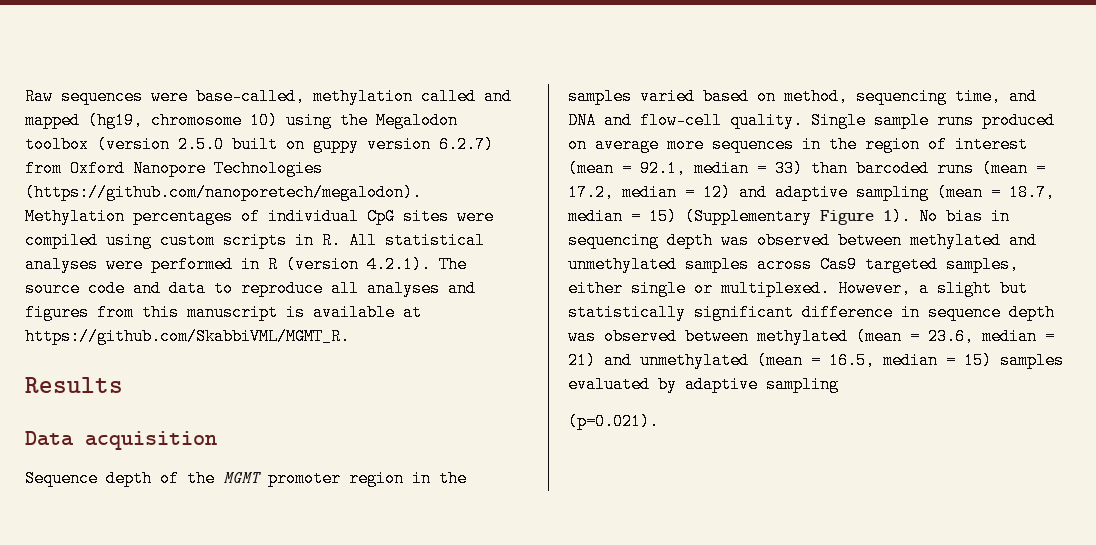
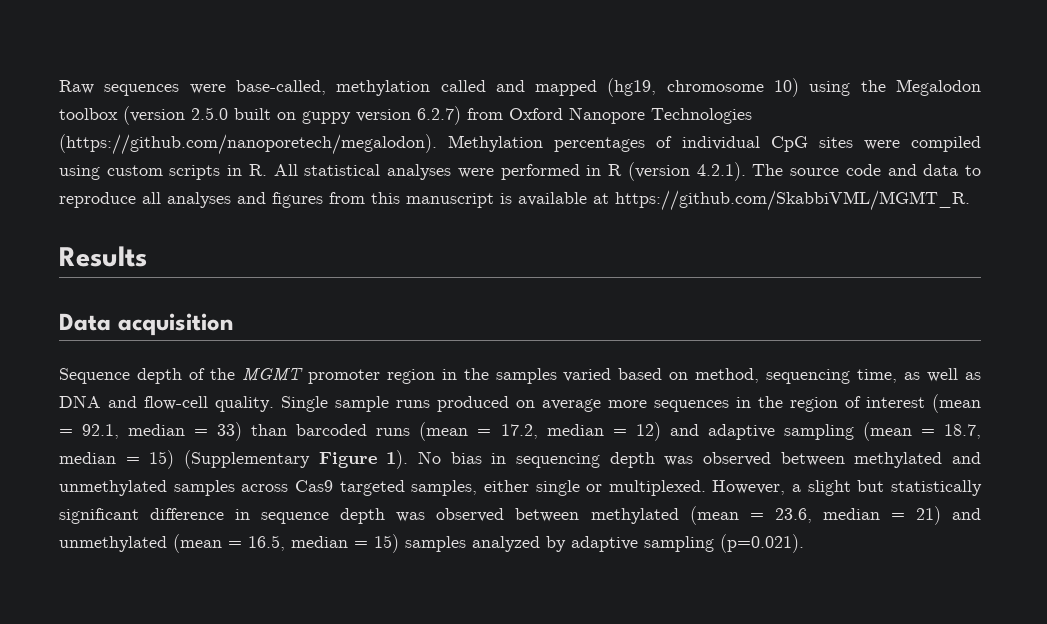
[1009,88,1037,105] and -> [904,368,982,382] as well as
[568,376,650,393] evaluated -> [472,536,540,552] analyzed
(839, 384) // -> (714, 544) none

